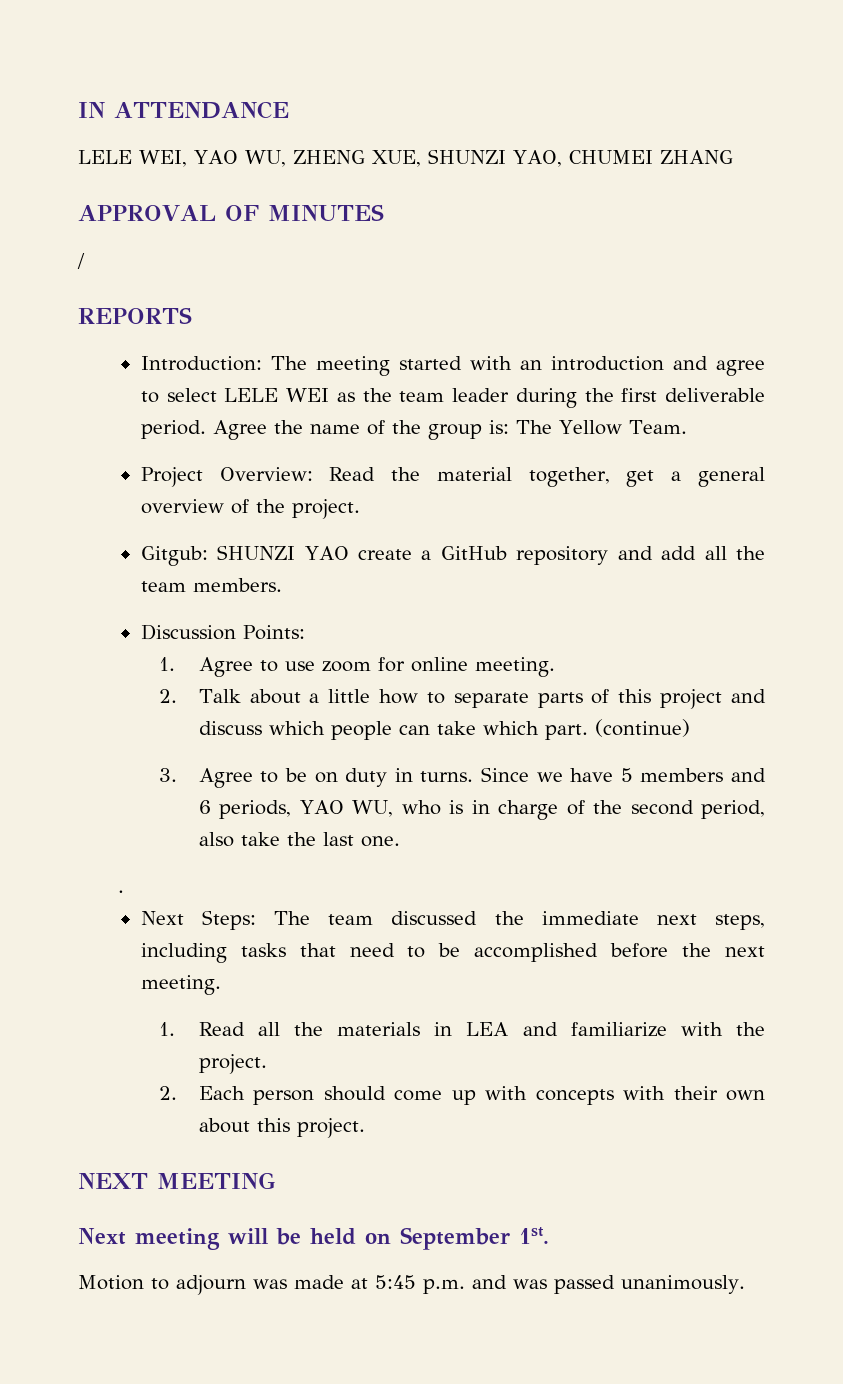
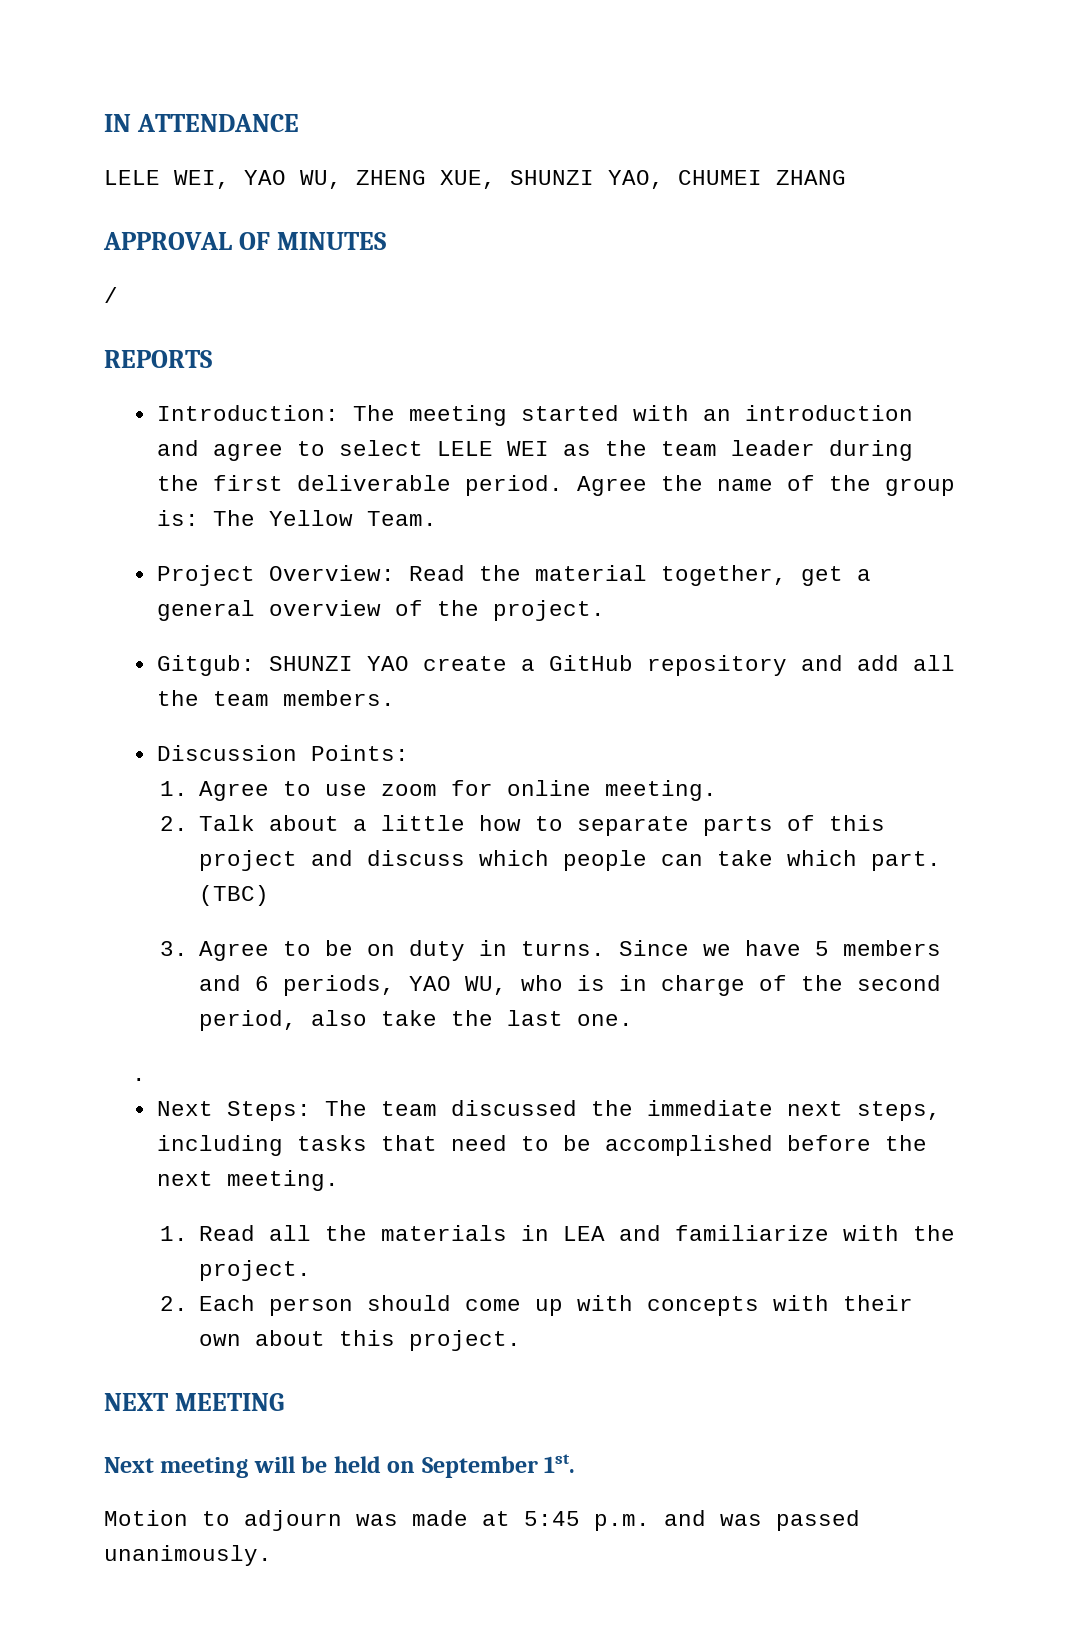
[594,719,690,737] (continue) -> [199,885,270,906] (TBC)

